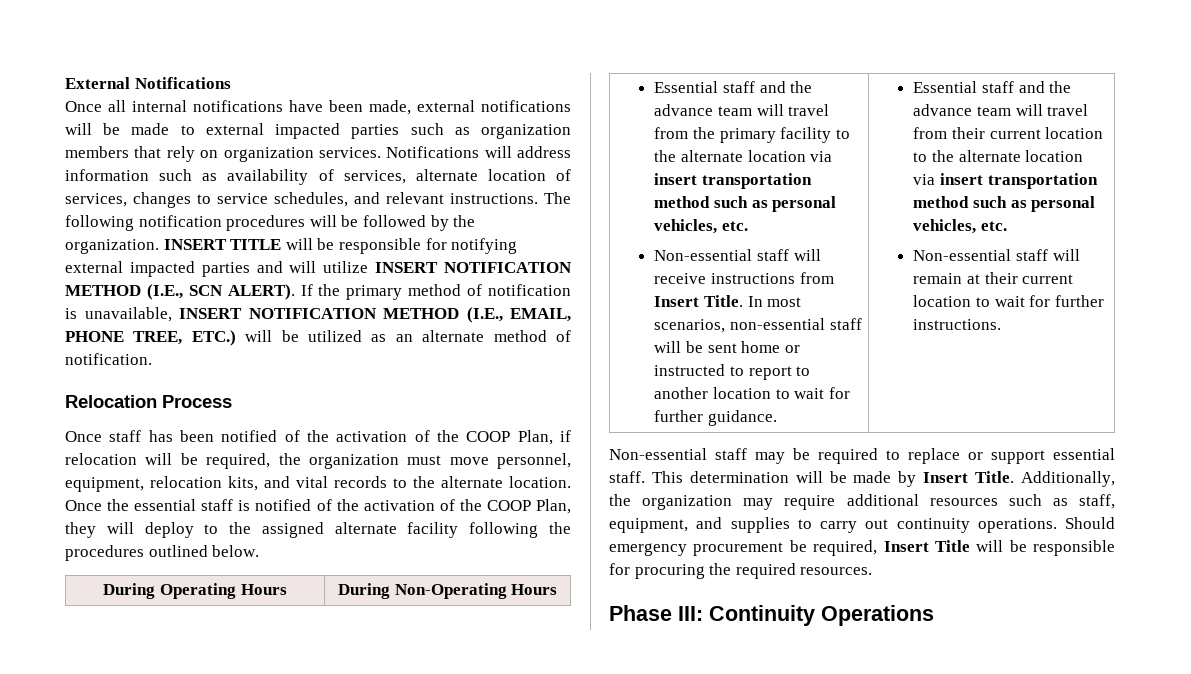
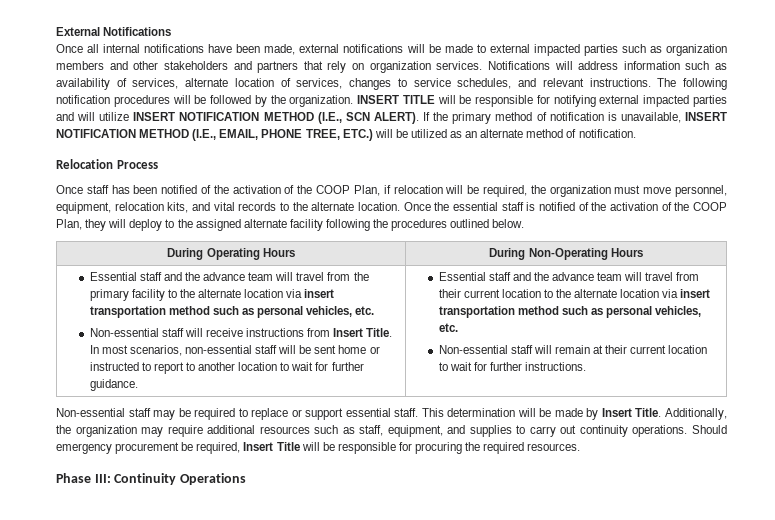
(129, 152) none -> [109,61,299,73] and other stakeholders and partners

